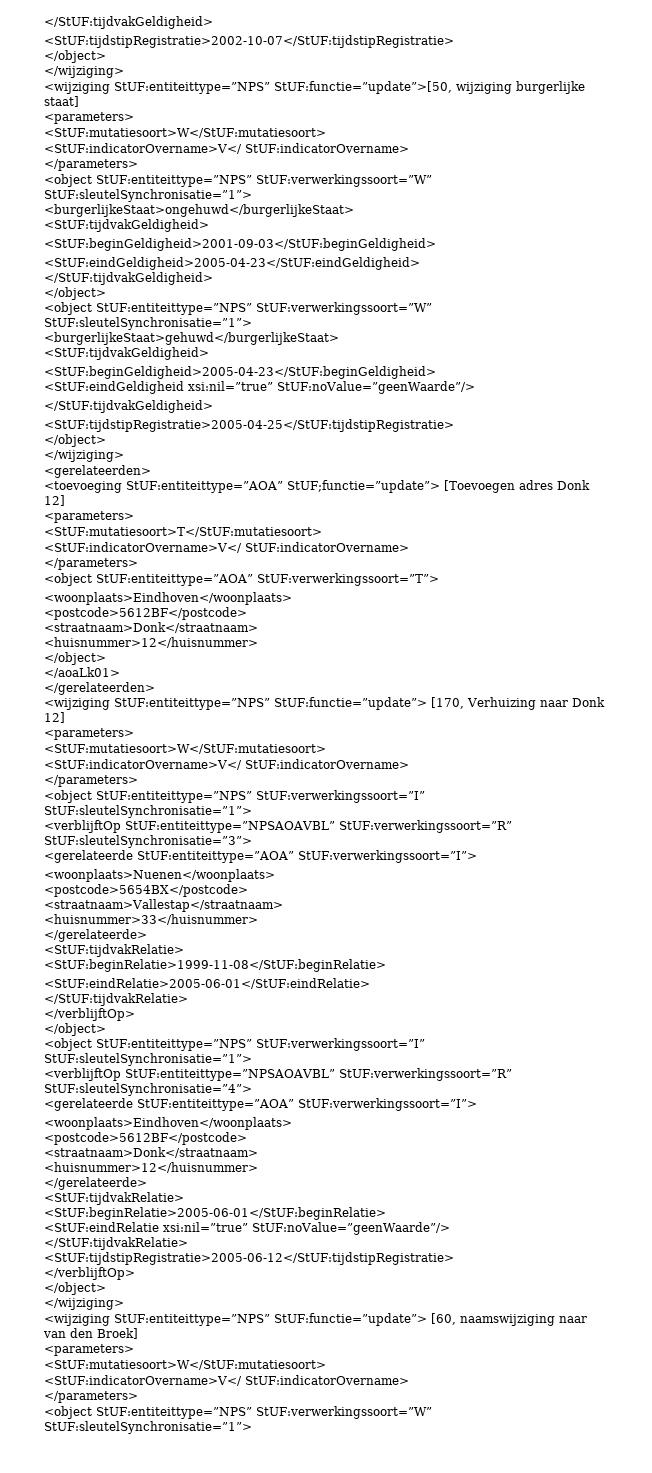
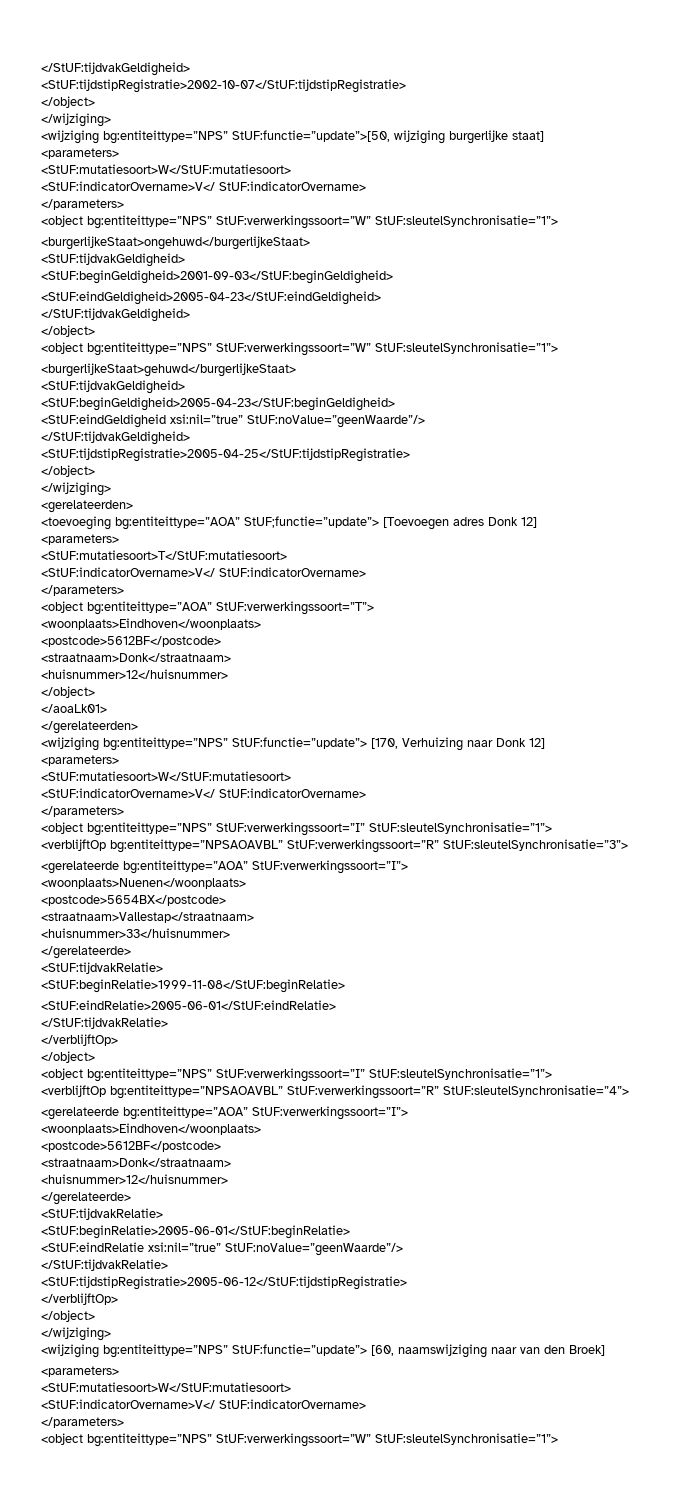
[114,82,270,94] StUF:entiteittype=”NPS” -> [103,130,228,144] bg:entiteittype=”NPS”
[96,175,252,187] StUF:entiteittype=”NPS” -> [87,215,212,229] bg:entiteittype=”NPS”
[96,303,252,315] StUF:entiteittype=”NPS” -> [87,342,212,356] bg:entiteittype=”NPS”
[126,481,283,493] StUF:entiteittype=”AOA” -> [115,516,240,530] bg:entiteittype=”AOA”
[96,574,253,586] StUF:entiteittype=”AOA” -> [87,601,212,615] bg:entiteittype=”AOA”
[114,698,270,710] StUF:entiteittype=”NPS” -> [103,737,228,751] bg:entiteittype=”NPS”
[96,790,425,803] [44,805,252,818] [44,820,335,833] StUF:entiteittype=”NPS” StUF:verwerkingssoort=”I” StUF:sleutelSynchronisatie=”1”> // <verblijftOp StUF:entiteittype=”NPSAOAVBL” -> [87,822,552,836] [41,839,283,853] bg:entiteittype=”NPS” StUF:verwerkingssoort=”I” StUF:sleutelSynchronisatie=”1”> // <verblijftOp bg:entiteittype=”NPSAOAVBL”
[137,851,294,863] StUF:entiteittype=”AOA” -> [123,860,248,874] bg:entiteittype=”AOA”
[96,1038,425,1051] [44,1053,252,1066] [44,1068,335,1081] StUF:entiteittype=”NPS” StUF:verwerkingssoort=”I” StUF:sleutelSynchronisatie=”1”> // <verblijftOp StUF:entiteittype=”NPSAOAVBL” -> [87,1068,552,1082] [41,1085,283,1099] bg:entiteittype=”NPS” StUF:verwerkingssoort=”I” StUF:sleutelSynchronisatie=”1”> // <verblijftOp bg:entiteittype=”NPSAOAVBL”
[137,1099,294,1111] StUF:entiteittype=”AOA” -> [123,1106,248,1120] bg:entiteittype=”AOA”
[114,1314,270,1326] StUF:entiteittype=”NPS” -> [103,1344,228,1358] bg:entiteittype=”NPS”
[96,1407,252,1419] StUF:entiteittype=”NPS” -> [87,1433,212,1447] bg:entiteittype=”NPS”

